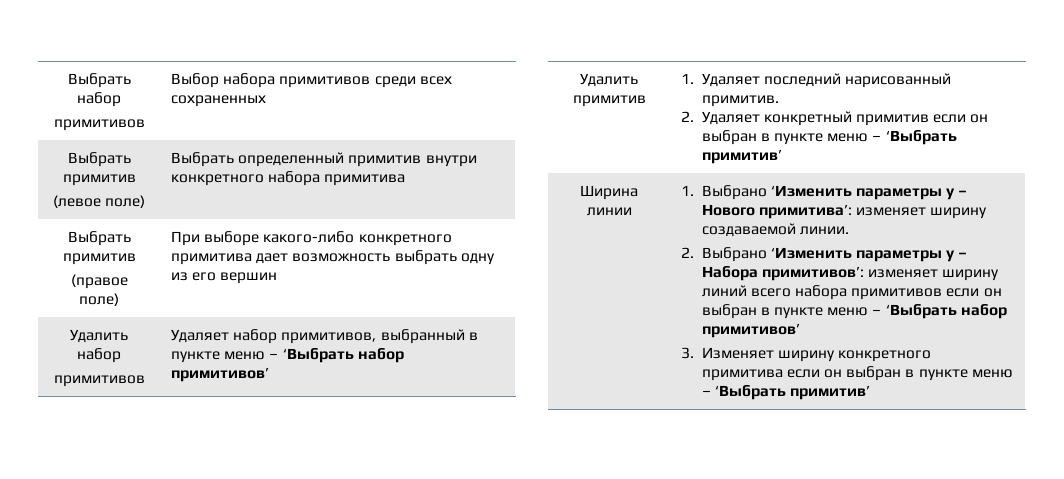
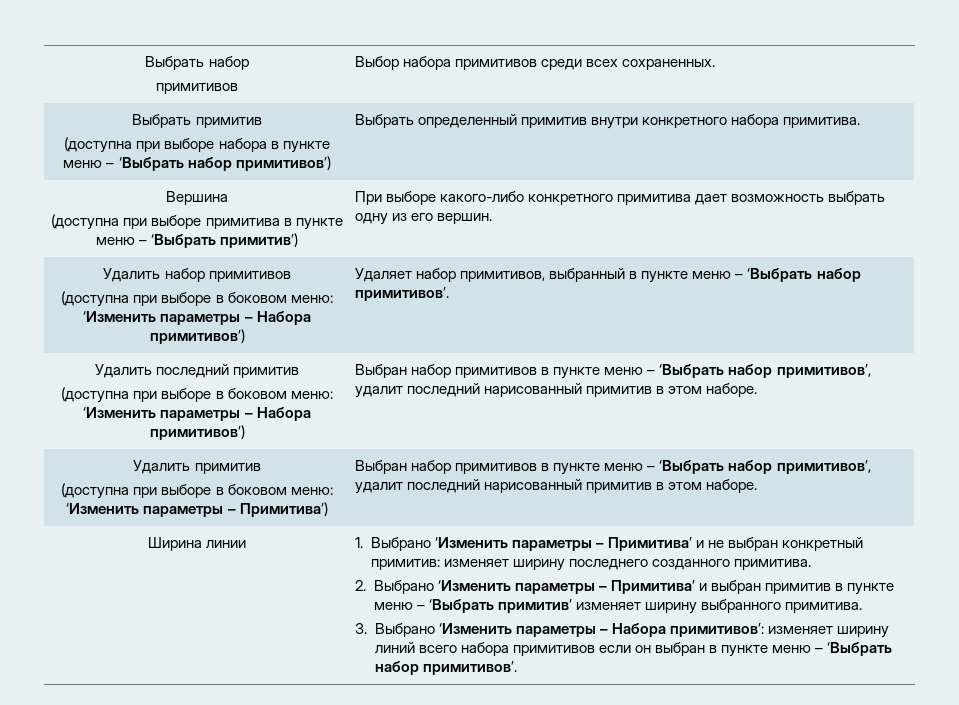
[170,95,266,107] [67,152,131,167] [62,174,136,186] [52,195,146,208] сохраненных // Выбрать примитив // (левое поле) -> [622,59,716,70] [132,114,262,128] [64,137,330,153] [63,156,331,171] сохраненных. // Выбрать примитив // (доступна при выборе набора в пункте меню – ‘Выбрать набор примитивов’)
[324,174,406,186] [67,231,131,246] [62,253,136,265] [70,274,128,289] [79,293,119,306] примитива // Выбрать примитив // (правое поле) -> [783,117,861,128] [166,191,228,205] [51,214,343,230] [95,233,299,248] примитива. // Вершина // (доступна при выборе примитива в пункте меню – ‘Выбрать примитив’)
[220,272,278,284] вершин -> [437,213,493,224] вершин.
[53,375,145,387] // примитивов -> [208,271,291,282] [61,291,333,307] [83,311,311,325] [149,329,245,344] примитивов // (доступна при выборе в боковом меню: ‘Изменить параметры – Набора примитивов’)
[170,367,269,382] [580,73,638,87] [572,95,646,107] [680,73,952,88] [701,95,779,107] [680,111,989,126] [701,130,957,145] [701,149,782,164] примитивов’ // Удалить примитив | 1. Удаляет последний нарисованный примитив. // 2. Удаляет конкретный примитив если он выбран в пункте меню – ‘Выбрать примитив’ -> [355,287,450,301] [94,364,300,378] [61,387,333,403] [83,407,311,421] [149,425,245,440] [355,364,871,379] [355,383,758,398] [133,460,261,474] [61,483,333,499] [66,502,328,517] [355,460,871,475] [355,479,758,494] примитивов’. // Удалить последний примитив // (доступна при выборе в боковом меню: ‘Изменить параметры – Набора примитивов’) | Выбран набор примитивов в пункте меню – ‘Выбрать набор примитивов’, удалит последний нарисованный примитив в этом наборе. // Удалить примитив // (доступна при выборе в боковом меню: ‘Изменить параметры – Примитива’) | Выбран набор примитивов в пункте меню – ‘Выбрать набор примитивов’, удалит последний нарисованный примитив в этом наборе.
[946,188,968,200] [701,204,988,219] [701,223,849,237] [680,247,956,262] у – Нового примитива’: изменяет ширину создаваемой линии. // 2. Выбрано ‘Изменить параметры у -> [595,537,863,551] [370,559,811,571] [355,580,895,595] [373,599,862,614] [355,623,596,637] – Примитива’ и не выбран конкретный примитив: изменяет ширину последнего созданного примитива. // 2. Выбрано ‘Изменить параметры – Примитива’ и выбран примитив в пункте меню – ‘Выбрать примитив’ изменяет ширину выбранного примитива. // 3. Выбрано ‘Изменить параметры
[701,323,800,338] [680,347,932,362] [701,366,1013,381] [701,385,871,400] примитивов’ // 3. Изменяет ширину конкретного примитива если он выбран в пункте меню – ‘Выбрать примитив’ -> [422,661,517,675] примитивов’.

